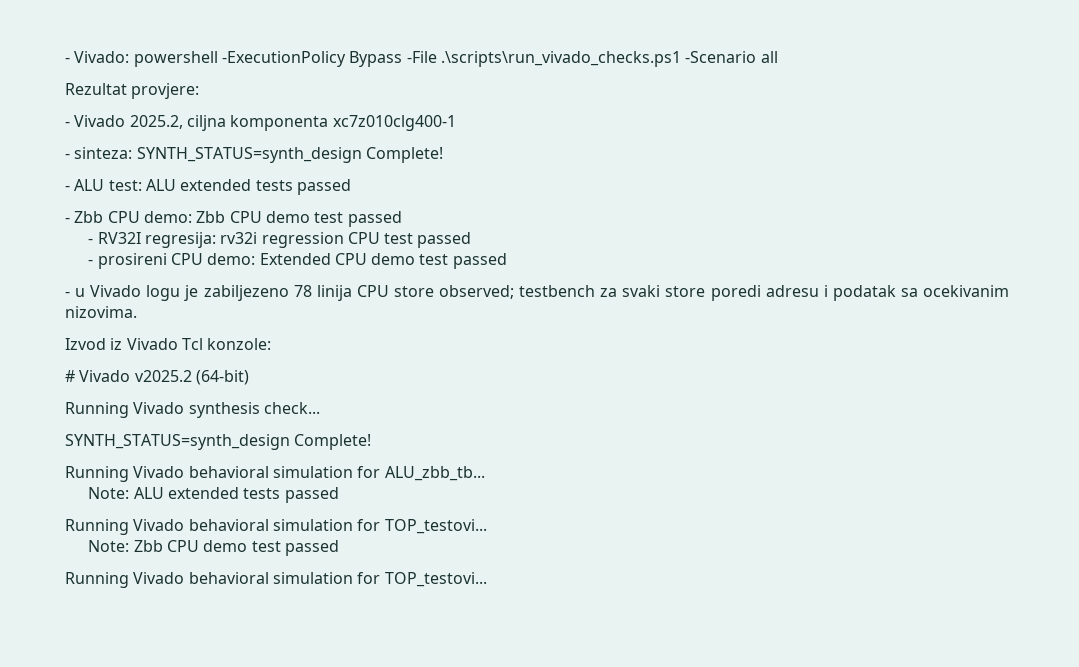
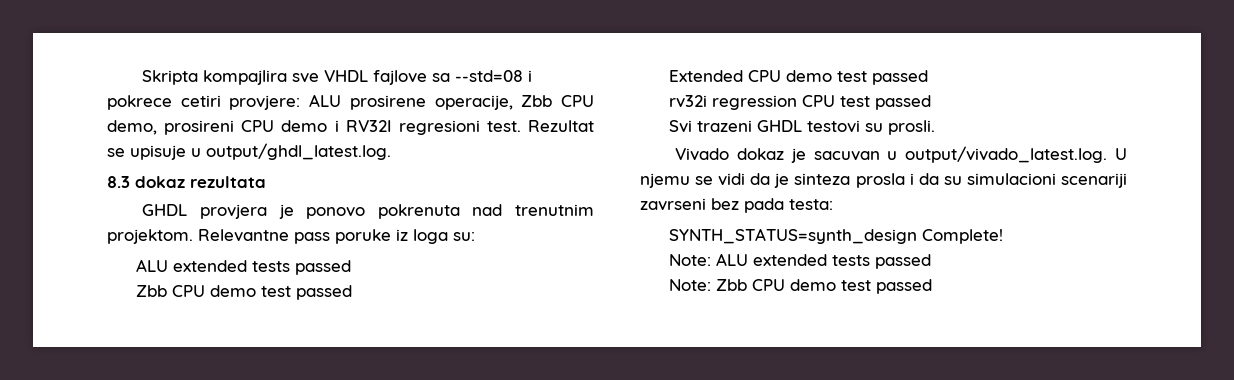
[65,51,778,67] [65,83,200,99] [65,115,456,131] [65,147,443,163] [65,179,351,195] [65,211,402,227] [88,232,216,248] - Vivado: powershell -ExecutionPolicy Bypass -File .\scripts\run_vivado_checks.ps1 -Scenario all // Rezultat provjere: // - Vivado 2025.2, ciljna komponenta xc7z010clg400-1 // - sinteza: SYNTH_STATUS=synth_design Complete! // - ALU test: ALU extended tests passed // - Zbb CPU demo: Zbb CPU demo test passed // - RV32I regresija: -> [142,70,533,85] [107,94,594,110] [107,120,594,135] [107,143,391,160] [107,176,266,188] [142,204,594,219] [107,229,475,244] [136,259,352,275] [136,285,353,300] [669,70,929,85] Skripta kompajlira sve VHDL fajlove sa --std=08 i pokrece cetiri provjere: ALU prosirene operacije, Zbb CPU demo, prosireni CPU demo i RV32I regresioni test. Rezultat se upisuje u output/ghdl_latest.log. // 8.3 dokaz rezultata // GHDL provjera je ponovo pokrenuta nad trenutnim projektom. Relevantne pass poruke iz loga su: // ALU extended tests passed // Zbb CPU demo test passed // Extended CPU demo test passed //
[88,253,507,269] [65,285,1010,301] [65,306,137,318] [65,338,272,350] [65,370,249,385] [65,402,320,418] [65,434,372,450] [65,466,485,482] - prosireni CPU demo: Extended CPU demo test passed // - u Vivado logu je zabiljezeno 78 linija CPU store observed; testbench za svaki store poredi adresu i podatak sa ocekivanim nizovima. // Izvod iz Vivado Tcl konzole: // # Vivado v2025.2 (64-bit) // Running Vivado synthesis check... // SYNTH_STATUS=synth_design Complete! // Running Vivado behavioral simulation for ALU_zbb_tb... -> [669,120,936,135] [675,146,1127,163] [640,173,1127,188] [640,198,833,213] [669,228,1004,244] Svi trazeni GHDL testovi su prosli. // Vivado dokaz je sacuvan u output/vivado_latest.log. U njemu se vidi da je sinteza prosla i da su simulacioni scenariji zavrseni bez pada testa: // SYNTH_STATUS=synth_design Complete!
[65,519,487,535] // Running Vivado behavioral simulation for TOP_testovi... -> (932, 261) none
[65,572,487,588] // Running Vivado behavioral simulation for TOP_testovi... -> (933, 286) none

